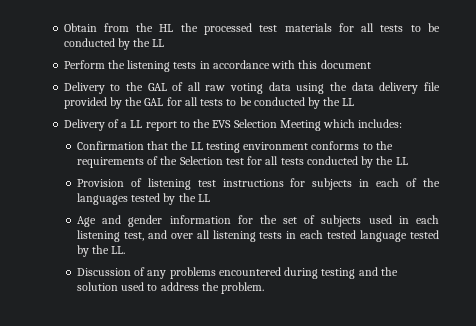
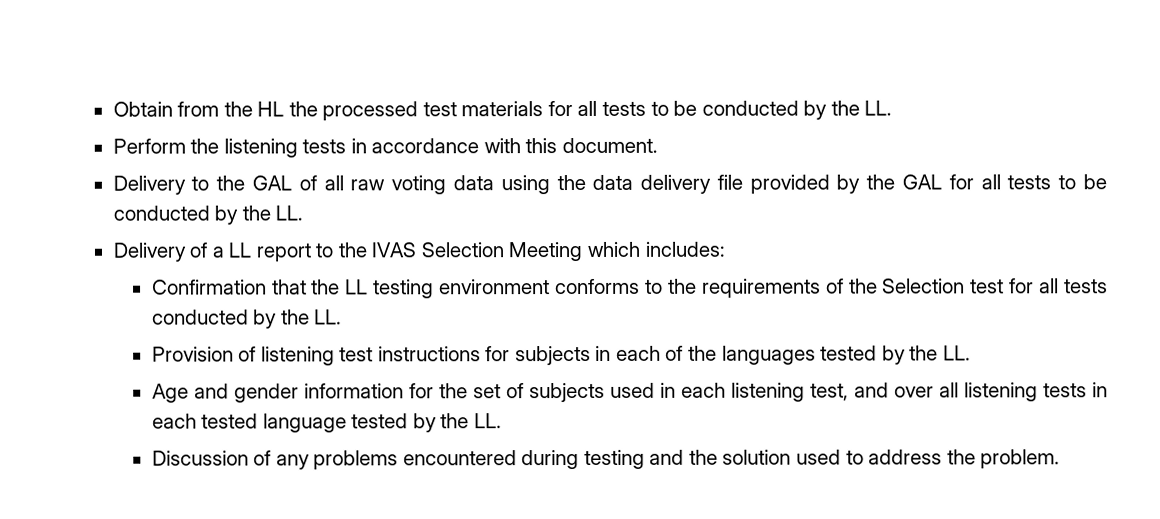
[152,39,165,47] LL -> [864,100,893,116] LL.
[320,60,371,69] document -> [561,137,658,154] document.
[342,98,355,106] LL -> [275,205,304,221] LL.
[212,120,232,128] EVS -> [371,242,417,258] IVAS
[395,157,408,165] LL -> [314,309,343,325] LL.
[197,194,210,202] LL -> [942,345,971,361] LL.

